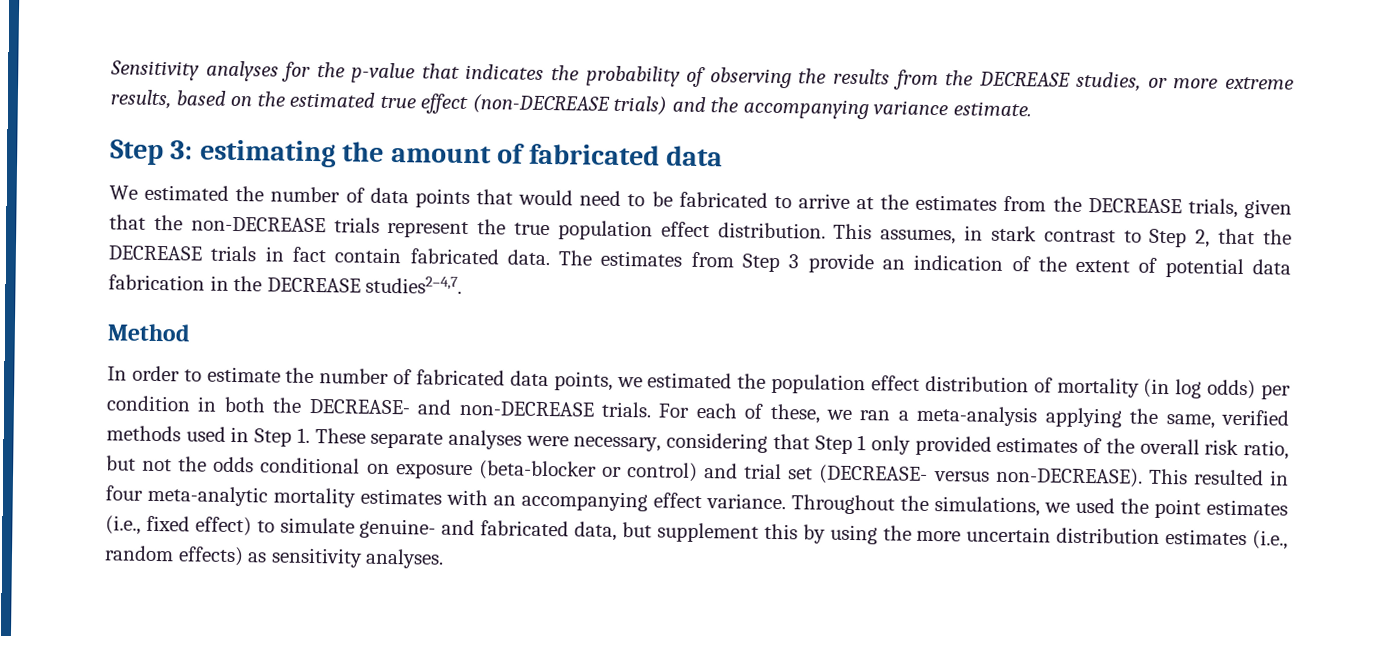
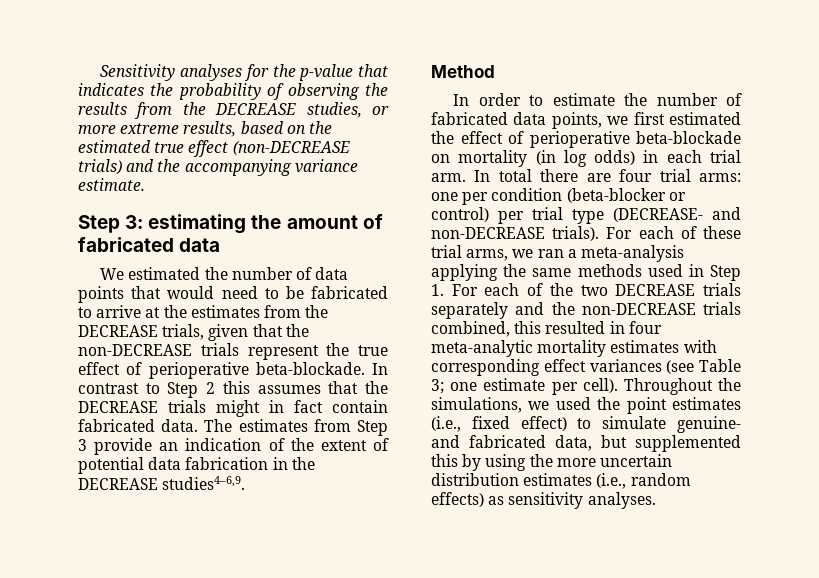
[557,220,1211,248] population effect distribution. This assumes, in stark contrast to Step 2, -> [78,362,388,379] [78,381,321,398] effect of perioperative beta-blockade. In contrast to Step 2 this assumes
(258, 253) none -> [216,400,260,417] might
[365,275,463,294] studies2–4,7. -> [162,476,246,490] studies4–6,9.
[647,372,1292,400] [106,395,411,415] estimated the population effect distribution of mortality (in log odds) per condition in both the DECREASE- -> [633,112,741,125] [431,131,741,148] [431,150,741,167] [431,169,741,182] [431,188,686,205] [431,207,703,224] first estimated the effect of perioperative beta-blockade on mortality (in log odds) in each trial arm. In total there are four trial arms: one per condition (beta-blocker or control) per trial type (DECREASE-
[600,401,821,424] trials. For each of these, -> [552,226,741,241] [431,245,509,261] trials). For each of these trial arms,
[1165,409,1290,429] same, verified -> [532,268,572,277] same
[314,428,1289,460] [106,455,1188,488] These separate analyses were necessary, considering that Step 1 only provided estimates of the overall risk ratio, but not the odds conditional on exposure (beta-blocker or control) and trial set (DECREASE- versus non-DECREASE). This -> [451,283,741,296] [431,302,741,319] [431,321,542,337] For each of the two DECREASE trials separately and the non-DECREASE trials combined, this
[493,490,786,512] an accompanying effect variance. -> [431,359,741,376] [431,378,618,395] corresponding effect variances (see Table 3; one estimate per cell).
[656,522,759,543] supplement -> [635,435,741,452] supplemented

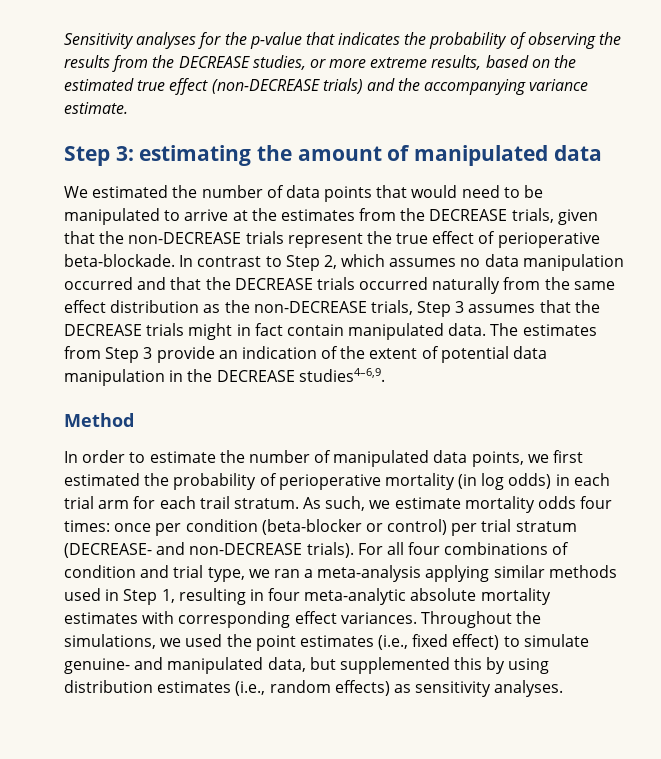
[78,237,174,252] fabricated -> [414,145,549,166] manipulated
[310,286,388,299] fabricated -> [64,208,160,225] manipulated
[206,381,250,394] 2 this -> [323,254,624,271] [64,277,615,294] [64,300,465,317] 2, which assumes no data manipulation occurred and that the DECREASE trials occurred naturally from the same effect distribution as the non-DECREASE trials, Step 3
[78,419,155,432] fabricated -> [348,323,445,340] manipulated
[185,457,269,470] fabrication -> [64,369,165,386] manipulation
[431,112,508,125] fabricated -> [333,450,430,467] manipulated
[460,131,741,148] [431,154,450,163] effect of perioperative beta-blockade on -> [173,473,381,490] probability of perioperative
[431,169,741,182] [431,192,458,201] arm. In total there are four trial arms: one -> [98,496,613,513] [64,520,152,532] arm for each trail stratum. As such, we estimate mortality odds four times: once
[572,209,604,224] type -> [515,521,577,532] stratum
[638,226,741,239] [431,245,509,261] each of these trial arms, -> [386,542,570,555] [64,565,245,582] all four combinations of condition and trial type,
[503,264,572,277] the same -> [493,565,545,578] similar
[431,283,741,296] [431,302,741,319] [431,321,606,337] 1. For each of the two DECREASE trials separately and the non-DECREASE trials combined, this resulted -> [161,588,246,605] 1, resulting
(533, 348) none -> [410,588,477,601] absolute
[589,359,741,374] [431,378,618,395] variances (see Table 3; one estimate per cell). -> [340,612,417,624] variances.
[469,435,546,448] fabricated -> [167,657,264,674] manipulated
[529,454,672,467] the more uncertain -> (550, 666) none

